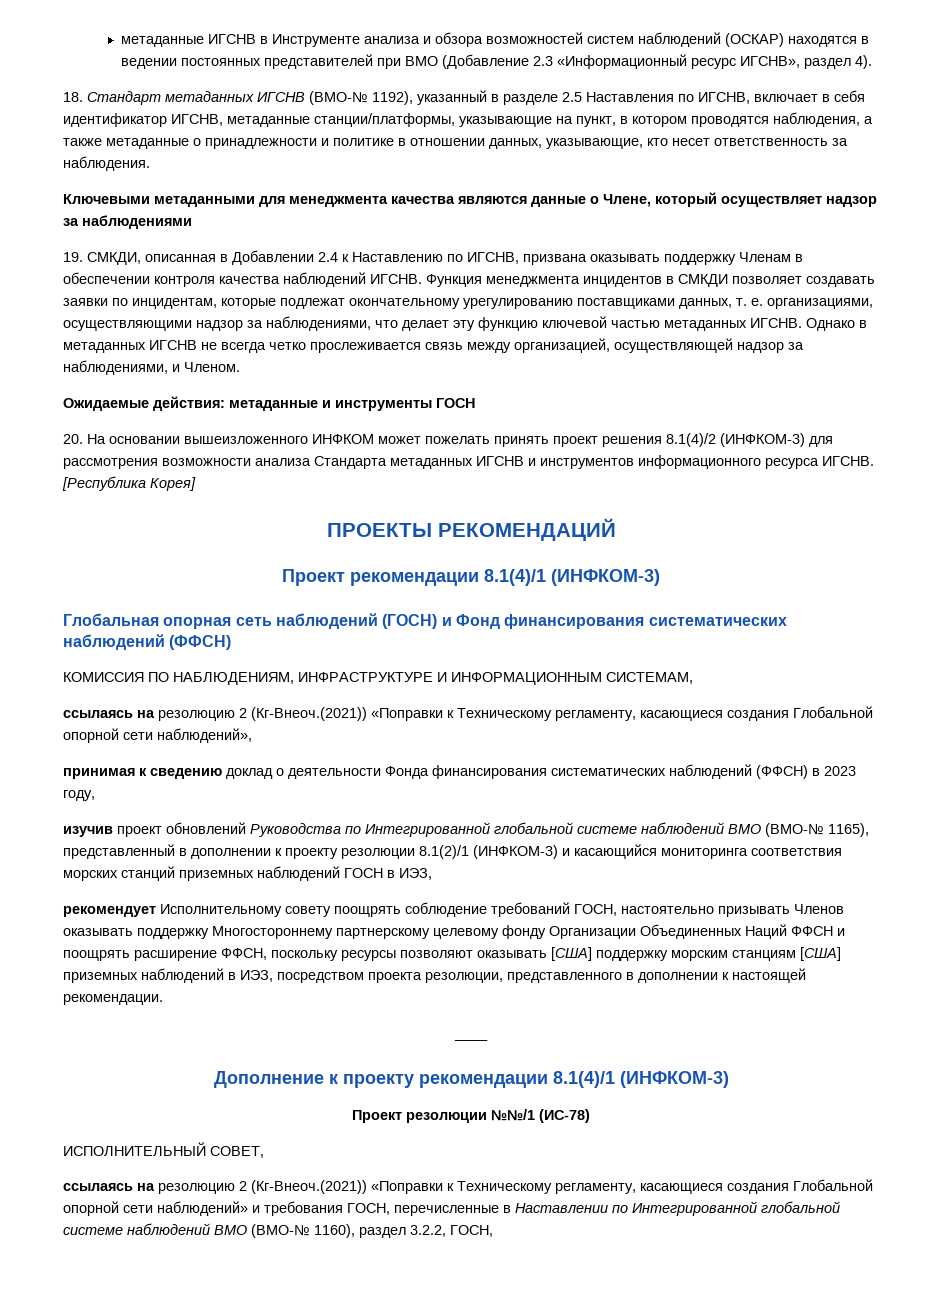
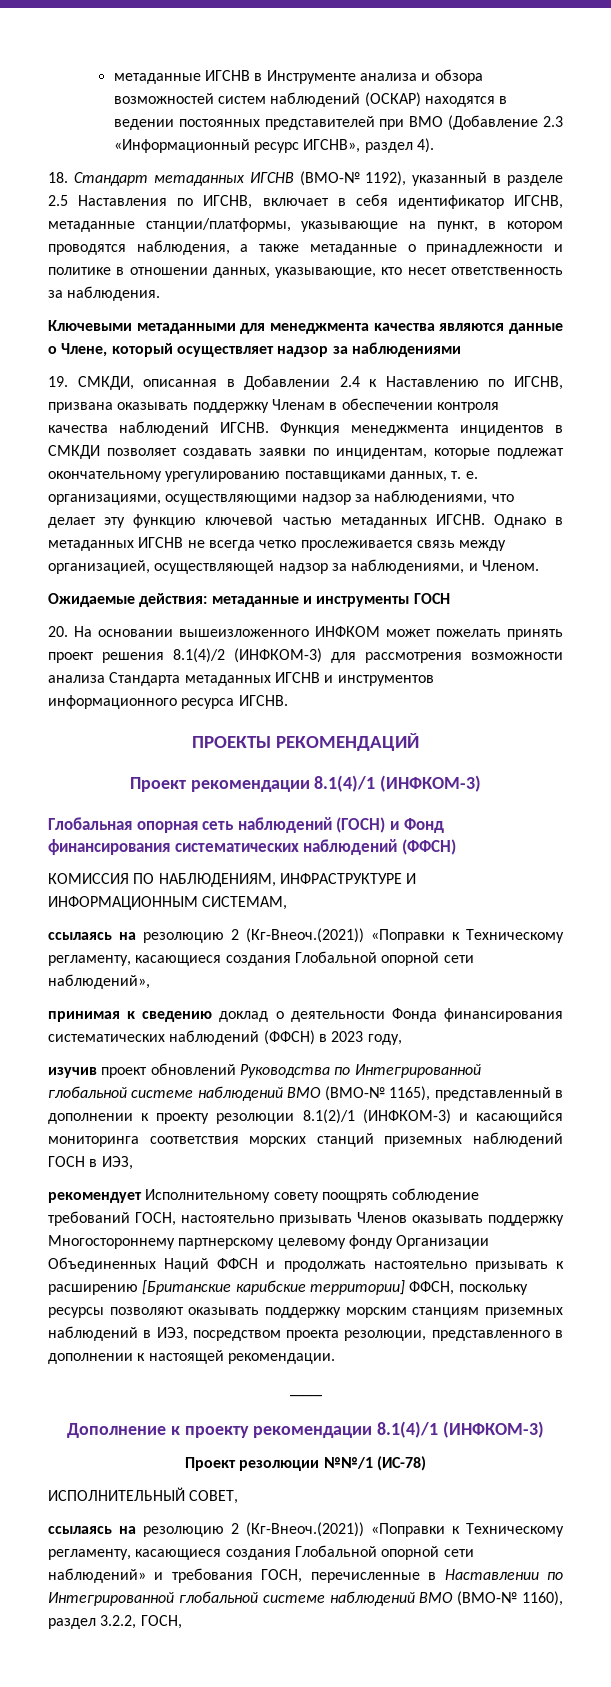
[62,476,196,491] [Республика Корея] -> (288, 700) none
[63,950,217,961] поощрять расширение -> [283,1261,564,1272] [48,1280,405,1295] продолжать настоятельно призывать к расширению [Британские карибские территории]
[551,947,592,961] [США] -> (260, 1311) none
[800,947,841,961] [США] -> (480, 1312) none

